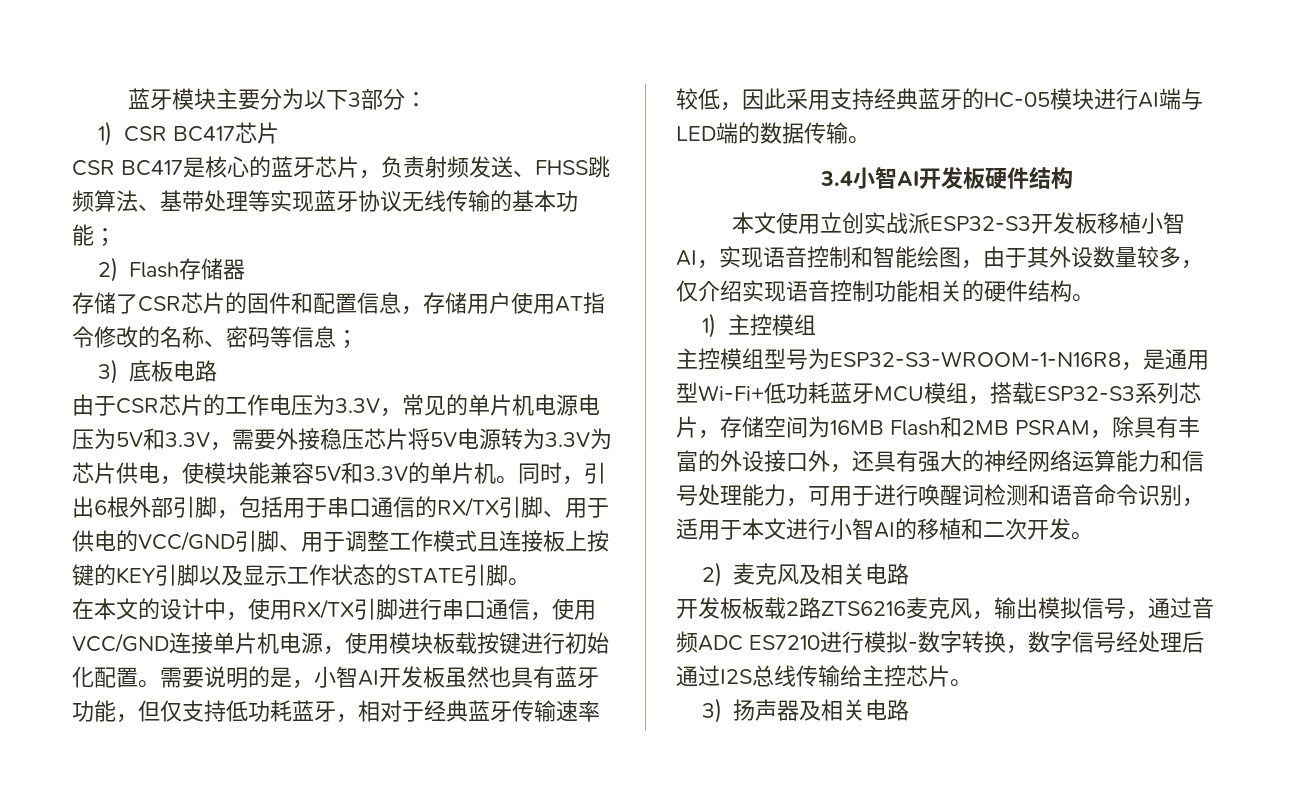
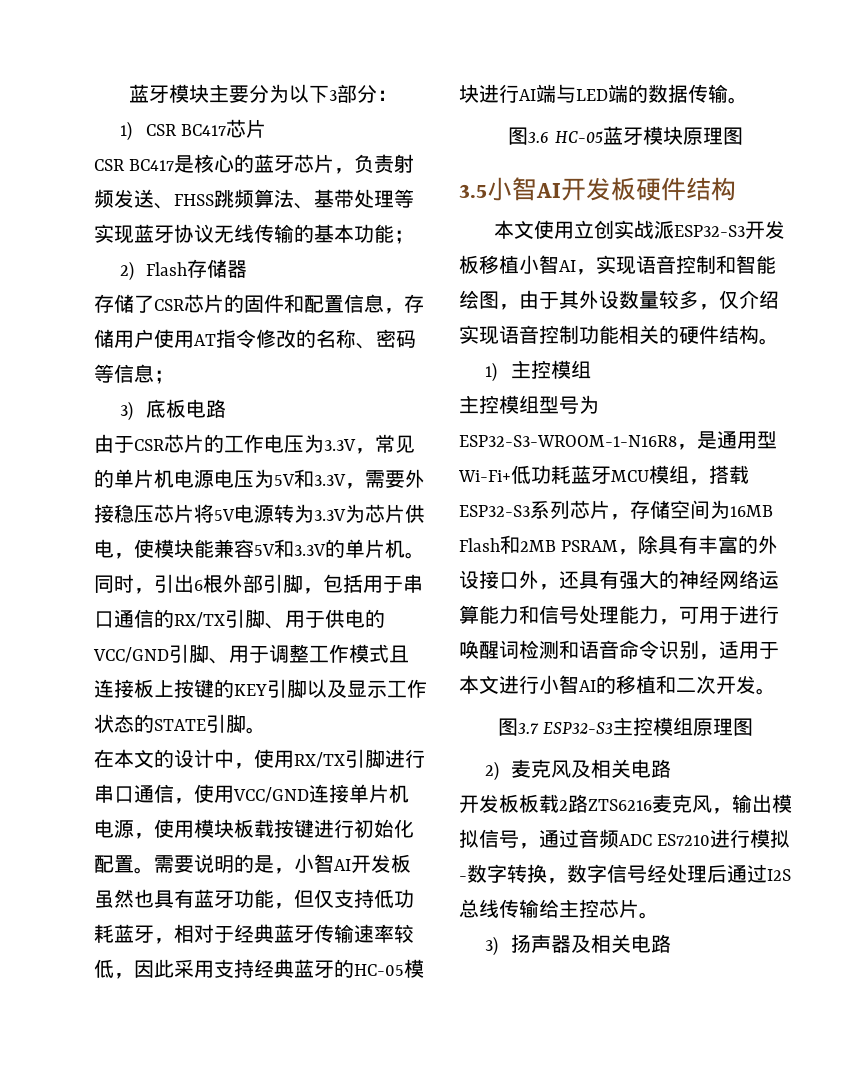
[820,171,853,186] 3.4 -> [508,126,743,145] [459,184,487,198] 图3.6 HC-05蓝牙模块原理图 // 3.5
(1093, 536) none -> [497,717,754,736] // 图3.7 ESP32-S3主控模组原理图

